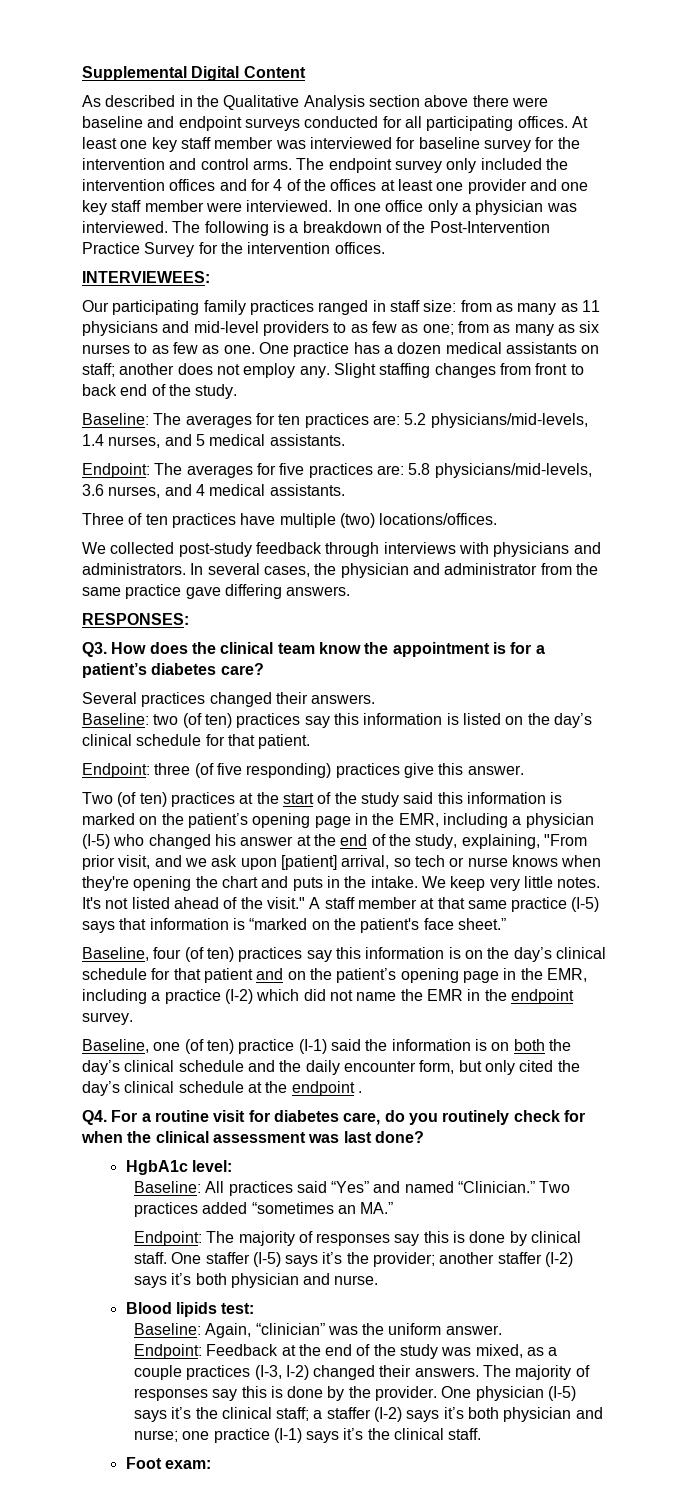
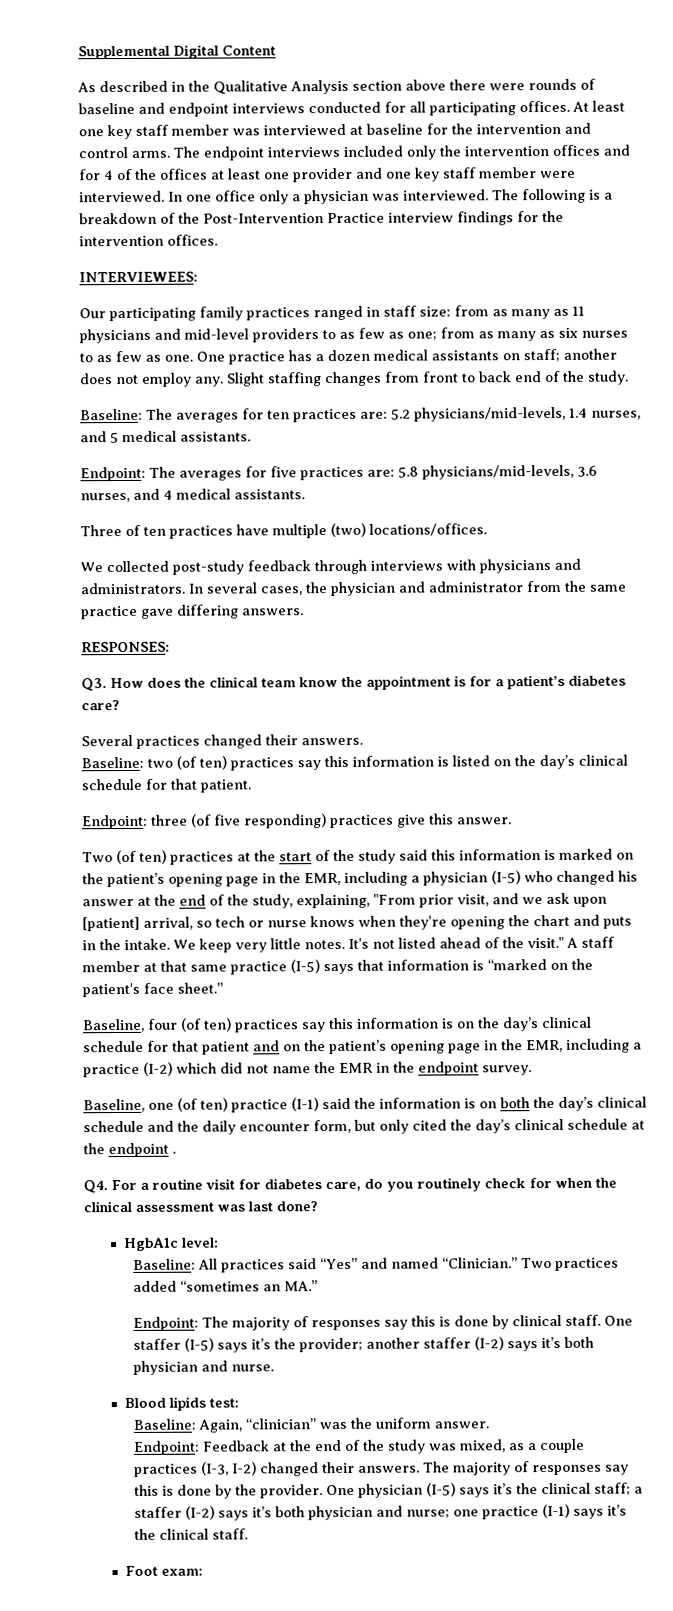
(548, 102) none -> [528,78,596,91] rounds of
[244,118,300,131] surveys -> [232,103,305,114] interviews
[396,137,531,152] for baseline survey -> [349,123,423,135] at baseline
[394,158,542,173] survey only included -> [267,145,436,160] interviews included only
[144,242,195,257] Survey -> [388,211,514,226] interview findings

